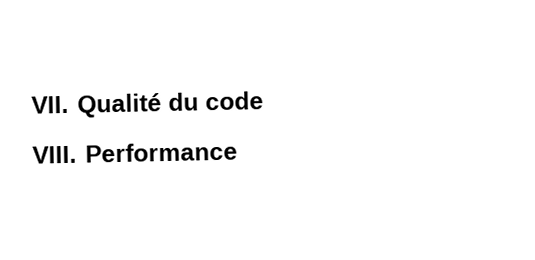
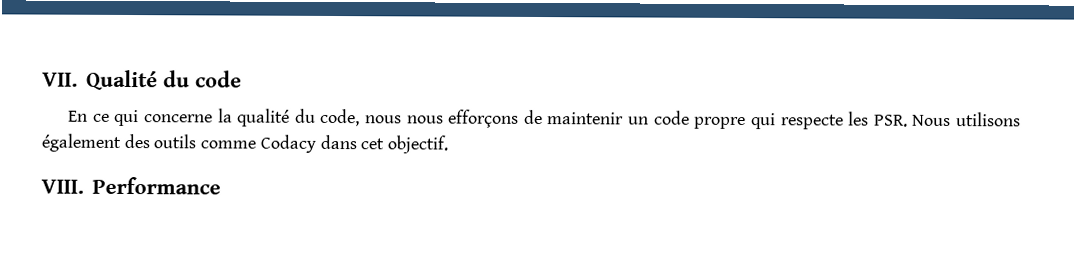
(264, 101) none -> [68,108,1021,130] [41,133,449,154] // En ce qui concerne la qualité du code, nous nous efforçons de maintenir un code propre qui respecte les PSR. Nous utilisons également des outils comme Codacy dans cet objectif.

